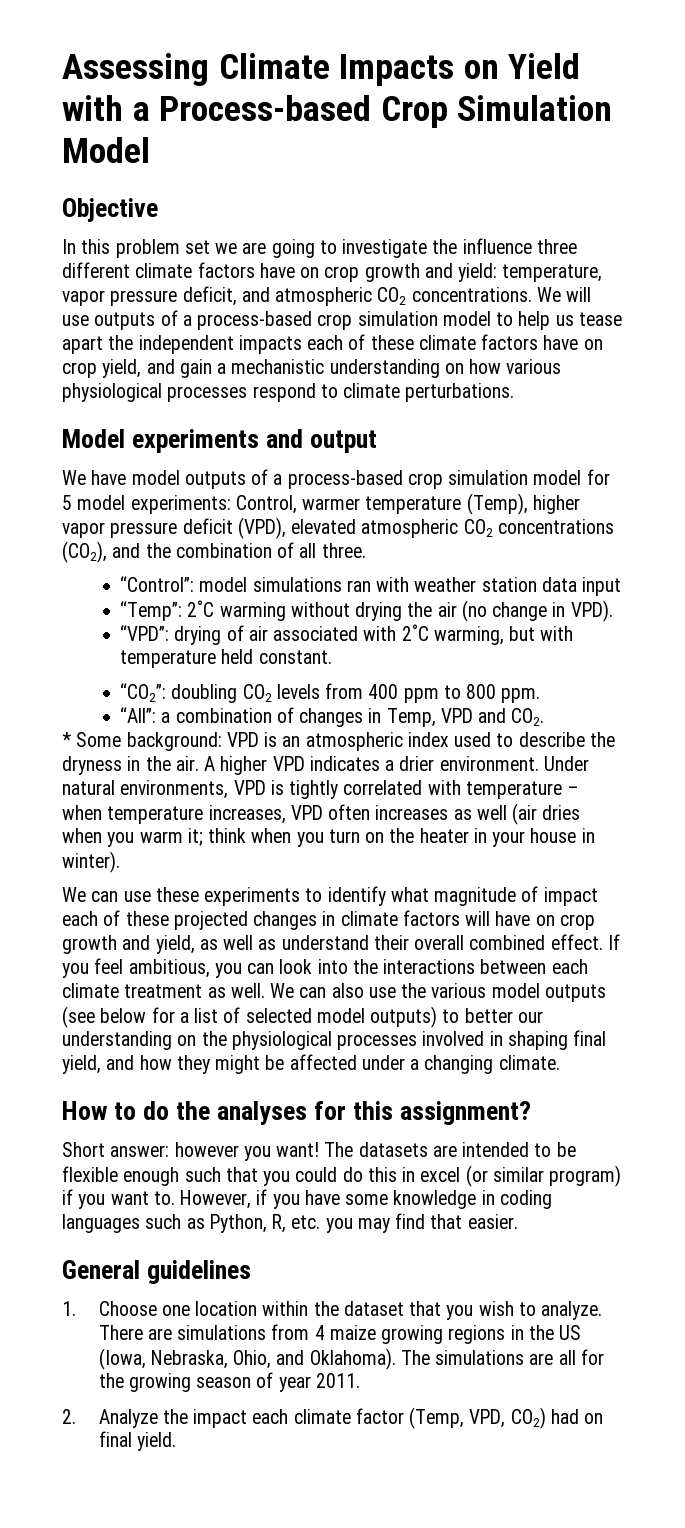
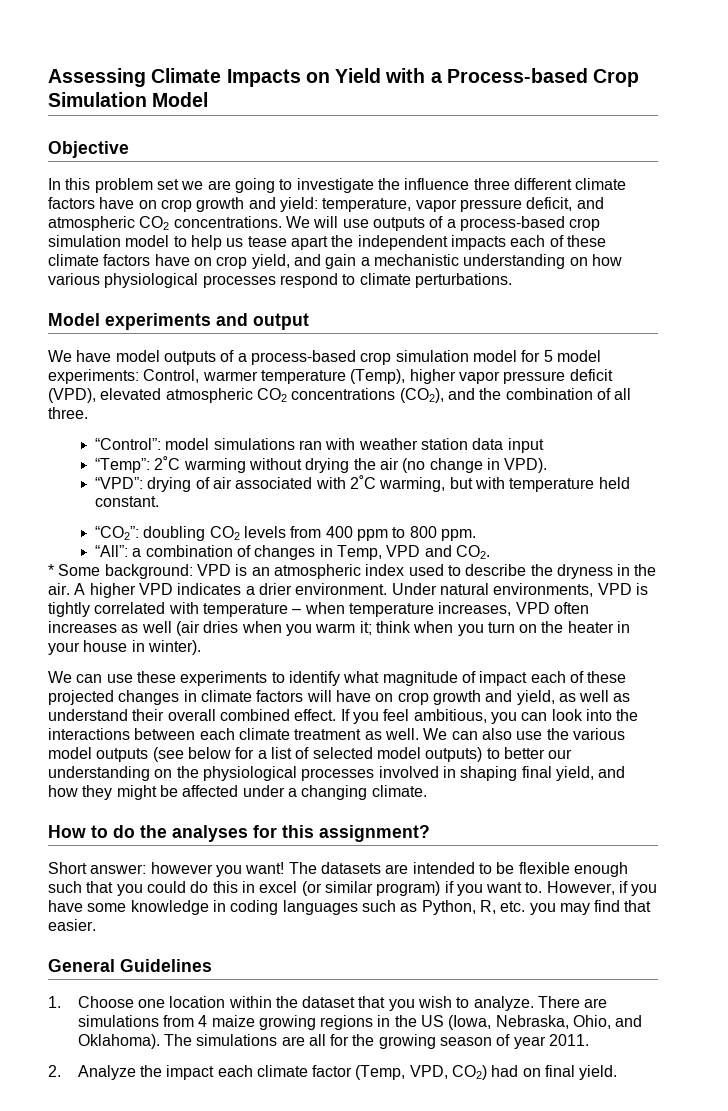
[147,1260,252,1284] guidelines -> [120,959,212,972] Guidelines

